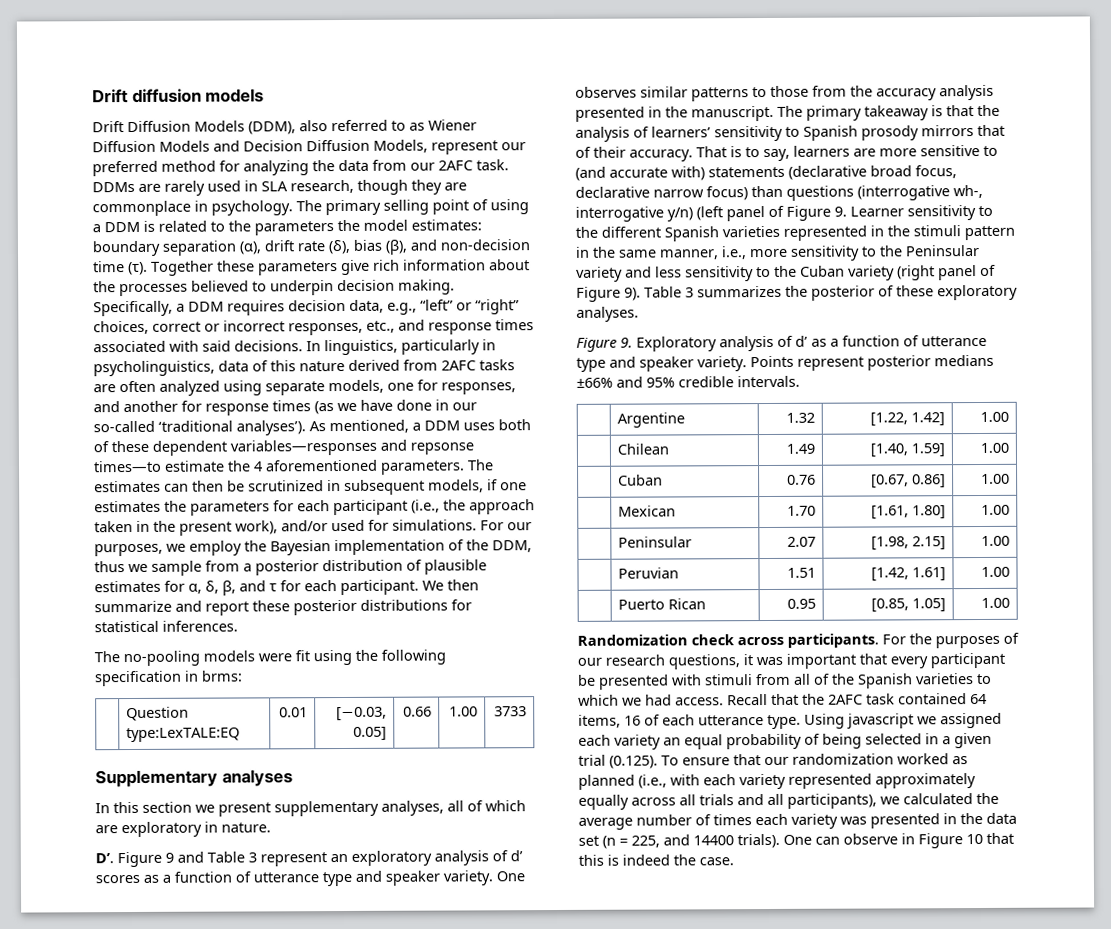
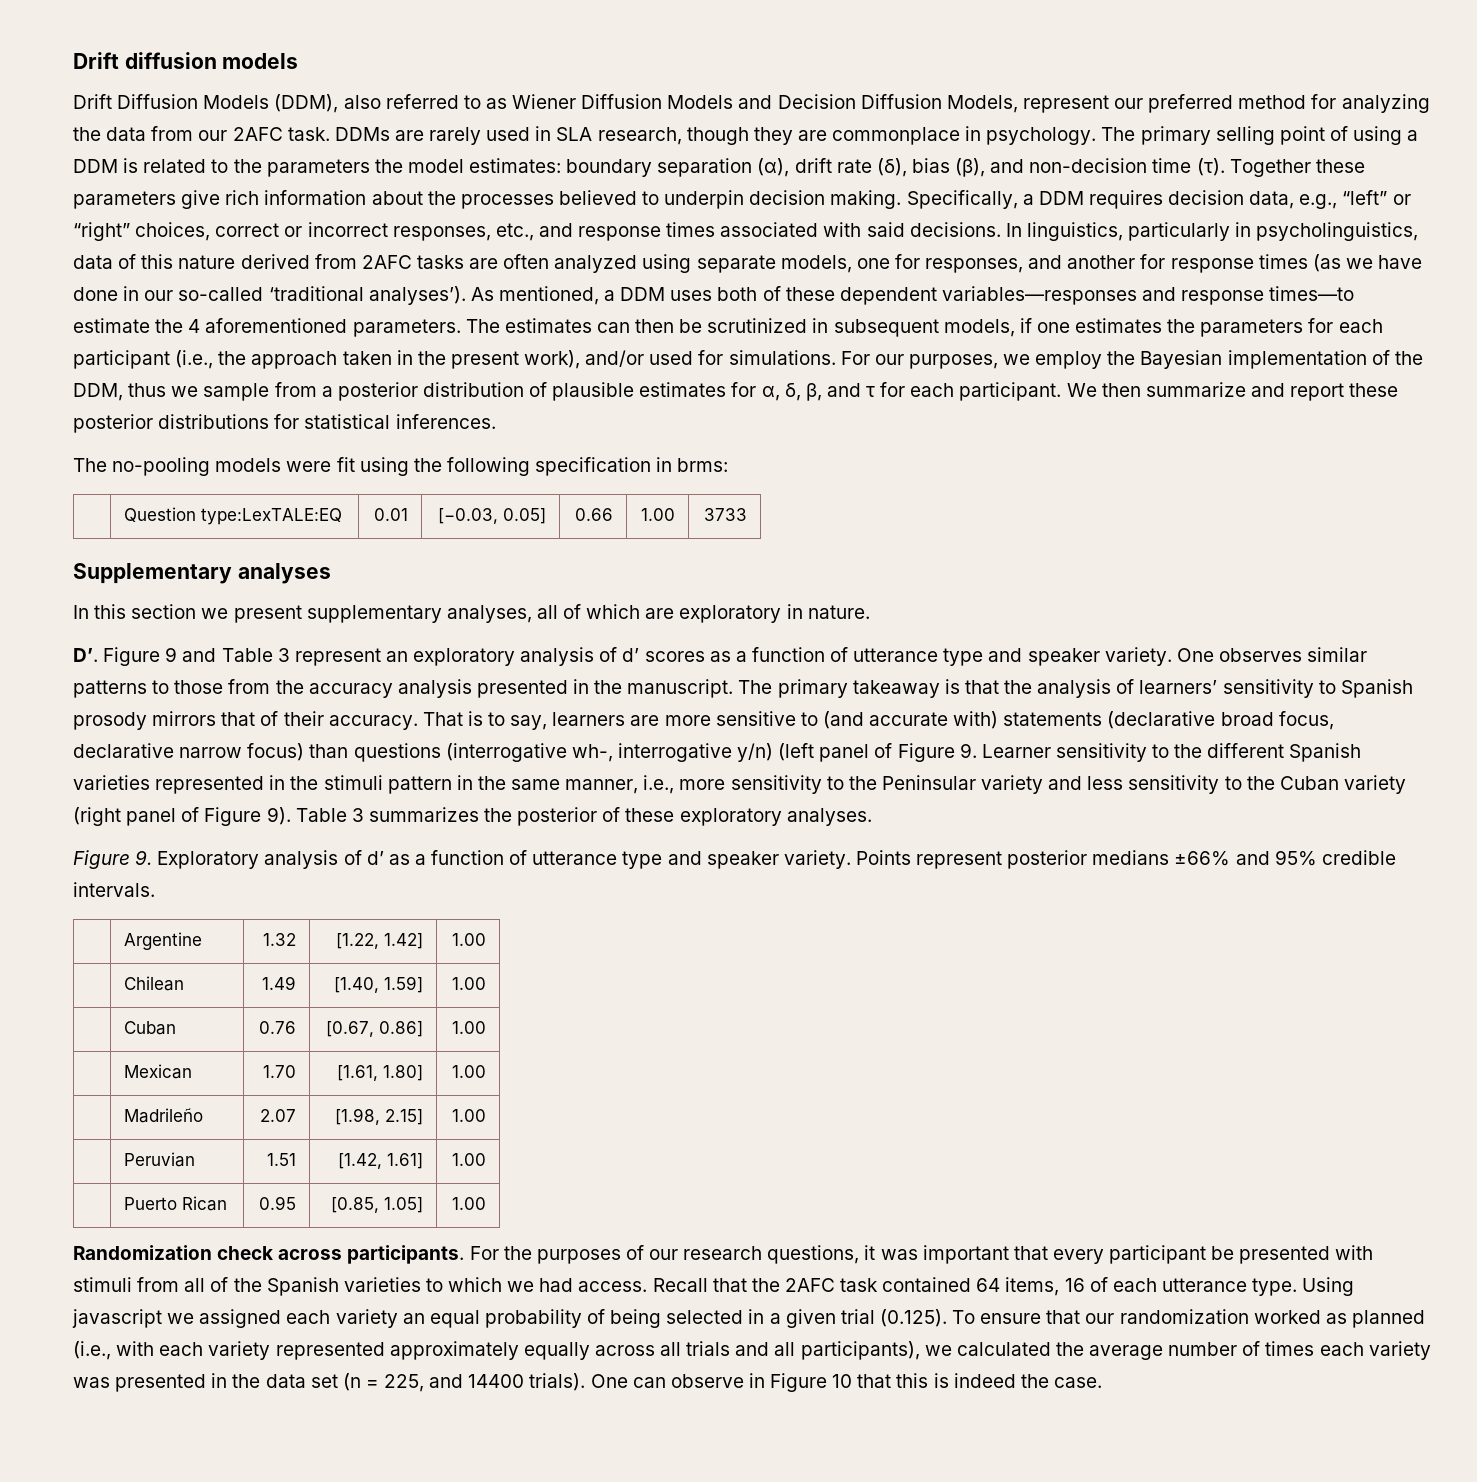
[410,442,474,455] repsonse -> [1181,290,1265,305] response
[618,536,693,548] Peninsular -> [123,1108,203,1123] Madrileño

